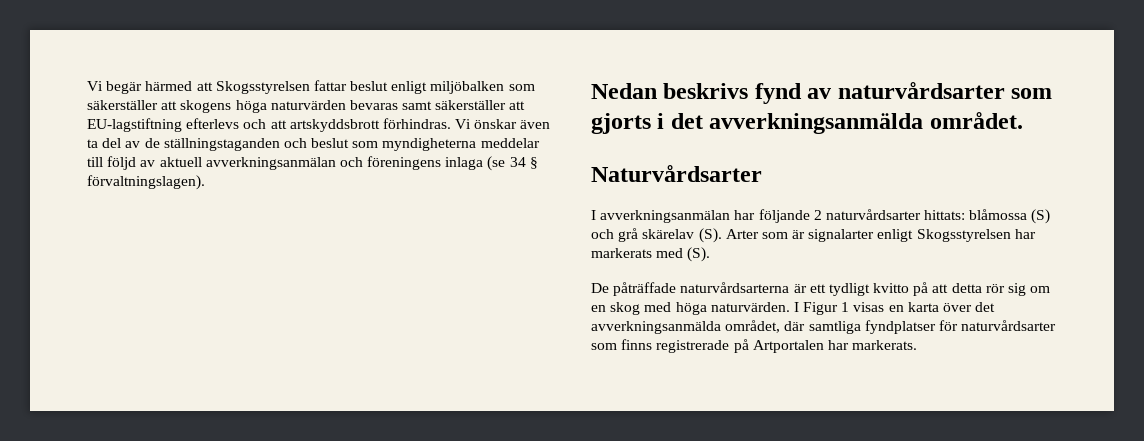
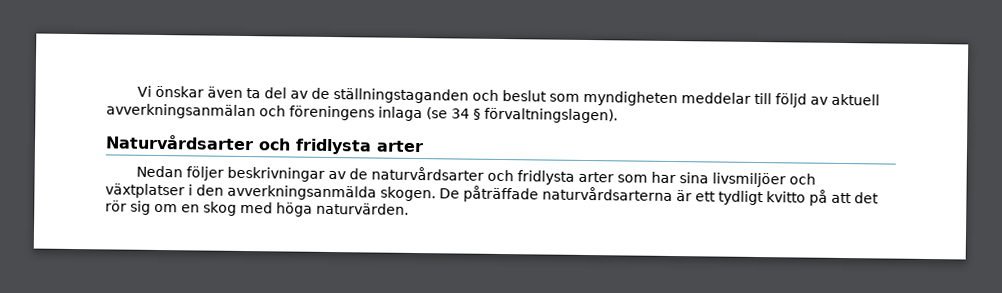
[87,80,535,94] [87,100,526,113] [87,118,472,132] Vi begär härmed att Skogsstyrelsen fattar beslut enligt miljöbalken som säkerställer att skogens höga naturvärden bevaras samt säkerställer att EU-lagstiftning efterlevs och att artskyddsbrott förhindras. Vi -> [136,85,152,97] Vi
[382,138,477,151] myndigheterna -> [582,90,678,107] myndigheten
[591,82,1053,104] [591,112,1023,134] [591,165,762,182] [591,209,1051,224] [591,228,1036,243] [591,247,711,262] Nedan beskrivs fynd av naturvårdsarter som gjorts i det avverkningsanmälda området. // Naturvårdsarter // I avverkningsanmälan har följande 2 naturvårdsarter hittats: blåmossa (S) och grå skärelav (S). Arter som är signalarter enligt Skogsstyrelsen har markerats med (S). // -> [105,134,424,155] [135,165,816,188] [105,183,436,202] Naturvårdsarter och fridlysta arter // Nedan följer beskrivningar av de naturvårdsarter och fridlysta arter som har sina livsmiljöer och växtplatser i den avverkningsanmälda skogen.
[951,283,982,293] detta -> [854,192,879,204] det
[793,302,996,315] [591,320,1057,334] [591,339,918,353] I Figur 1 visas en karta över det avverkningsanmälda området, där samtliga fyndplatser för naturvårdsarter som finns registrerade på Artportalen har markerats. -> (409, 208) none

